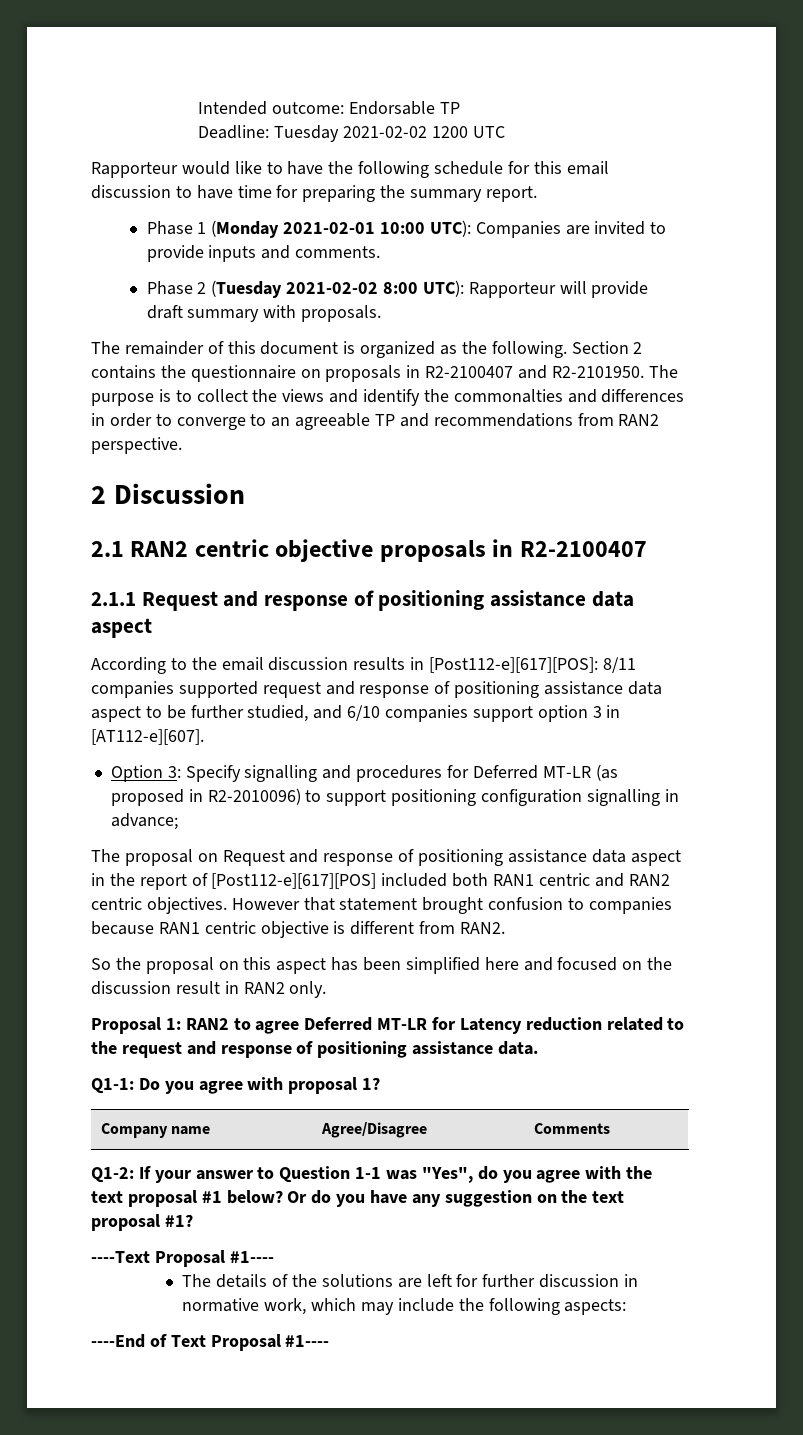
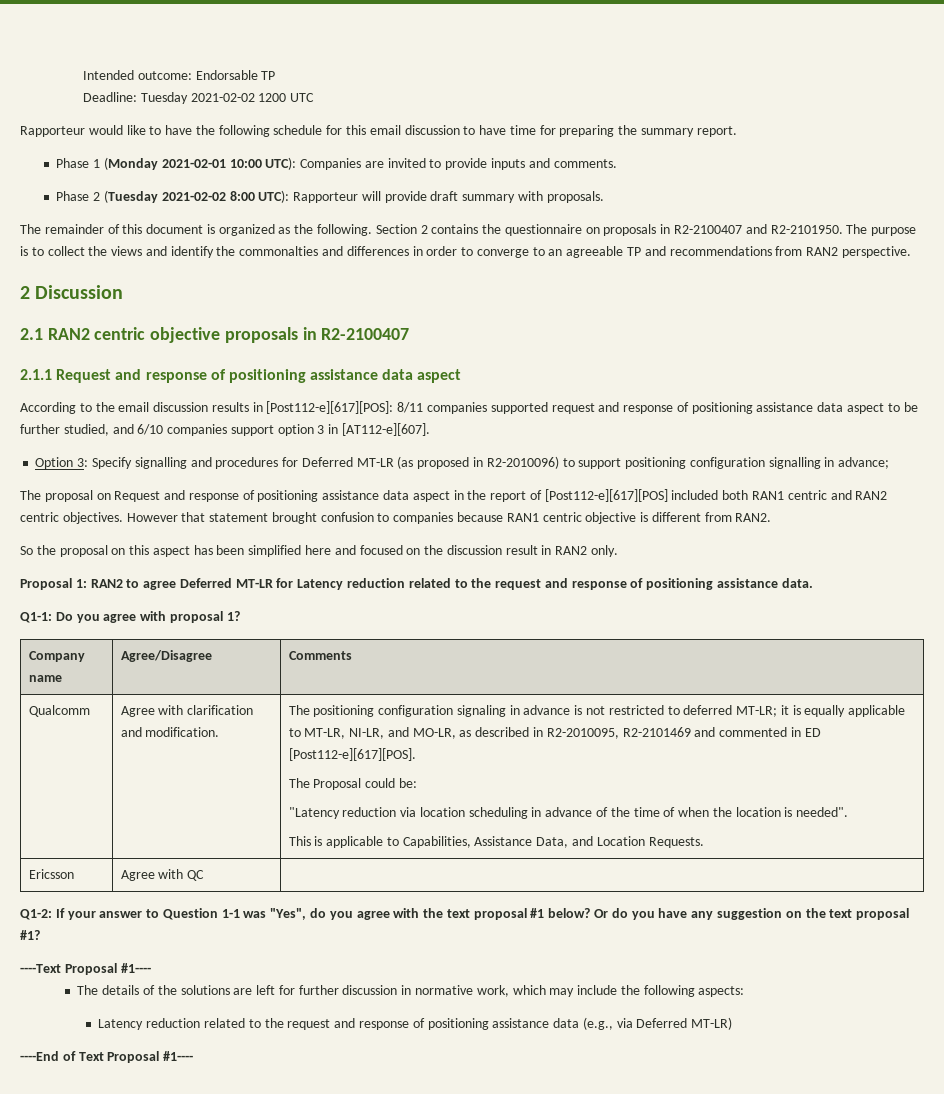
(610, 1128) none -> [28,705,90,717] [120,705,254,717] [120,727,220,737] [288,705,906,717] [288,727,821,739] [288,748,416,761] [288,778,417,790] [288,807,849,819] [288,836,704,848] [28,869,74,879] [120,869,205,881] // Qualcomm | Agree with clarification and modification. | The positioning configuration signaling in advance is not restricted to deferred MT-LR; it is equally applicable to MT-LR, NI-LR, and MO-LR, as described in R2-2010095, R2-2101469 and commented in ED [Post112-e][617][POS]. // The Proposal could be: // "Latency reduction via location scheduling in advance of the time of when the location is needed". // This is applicable to Capabilities, Assistance Data, and Location Requests. // Ericsson | Agree with QC |
(627, 1307) none -> [98,1017,733,1030] // Latency reduction related to the request and response of positioning assistance data (e.g., via Deferred MT-LR)

